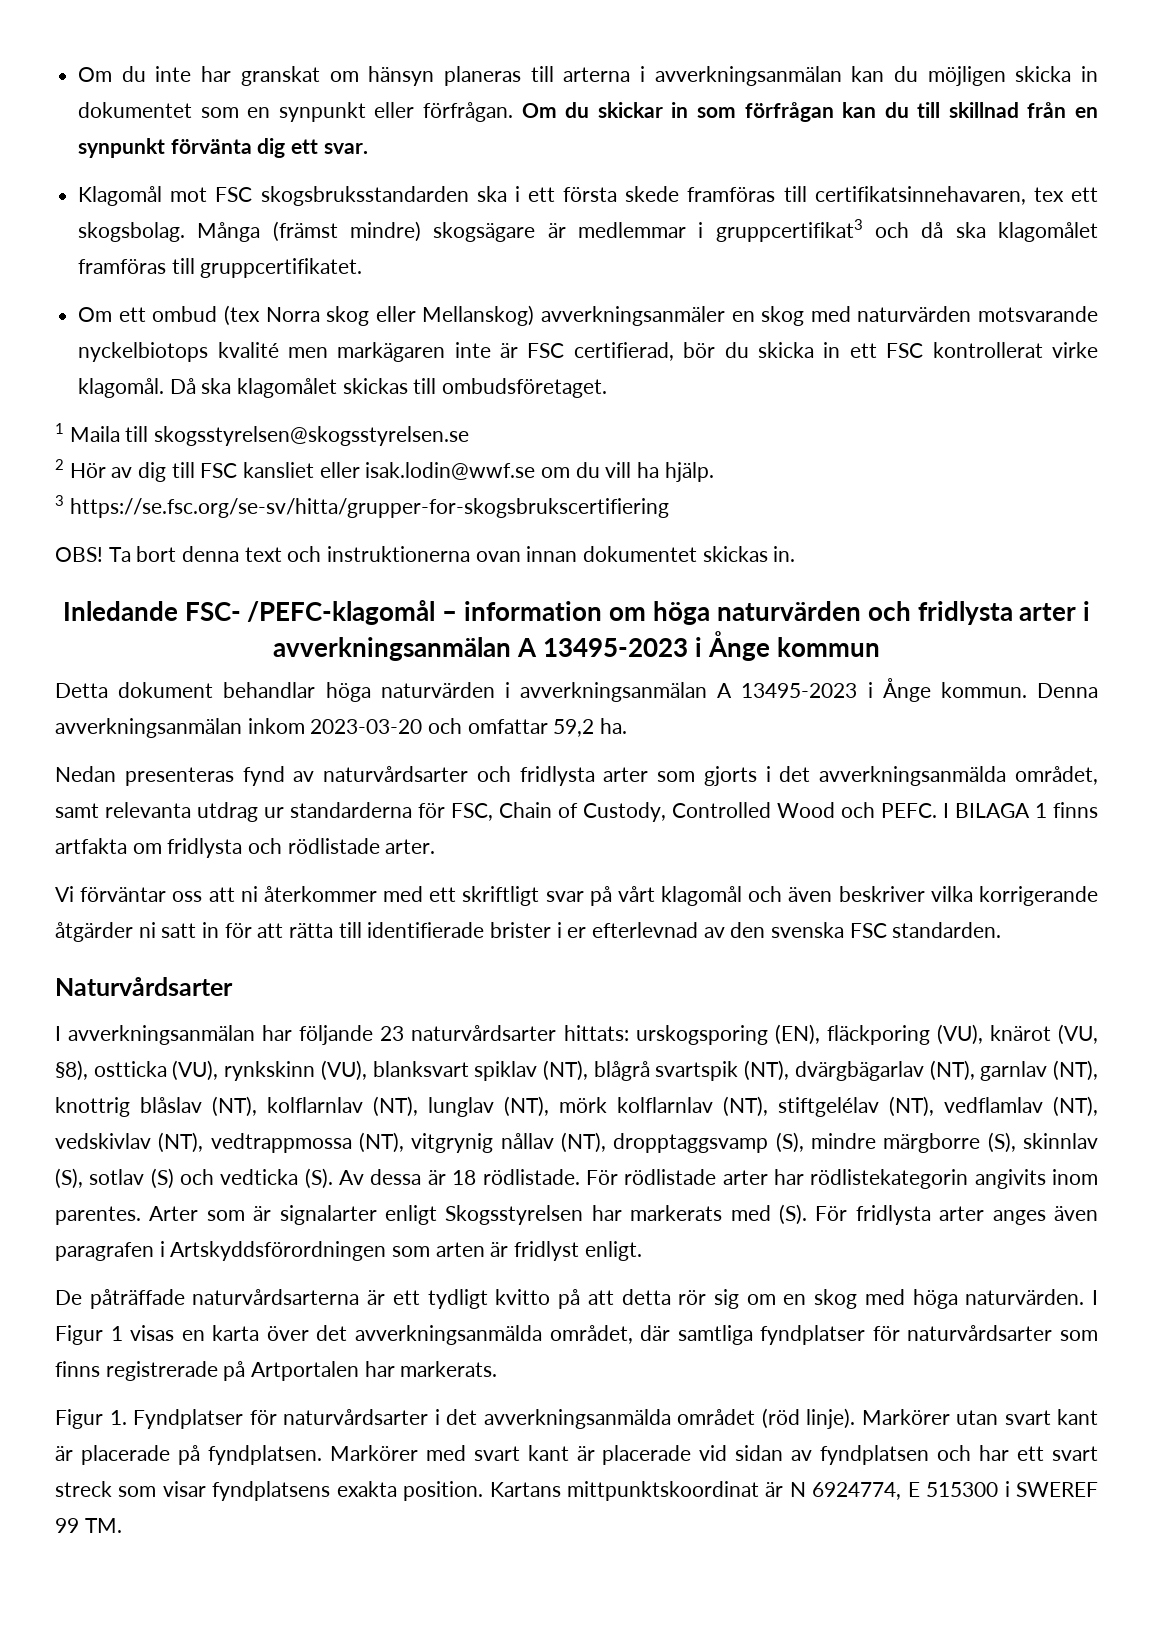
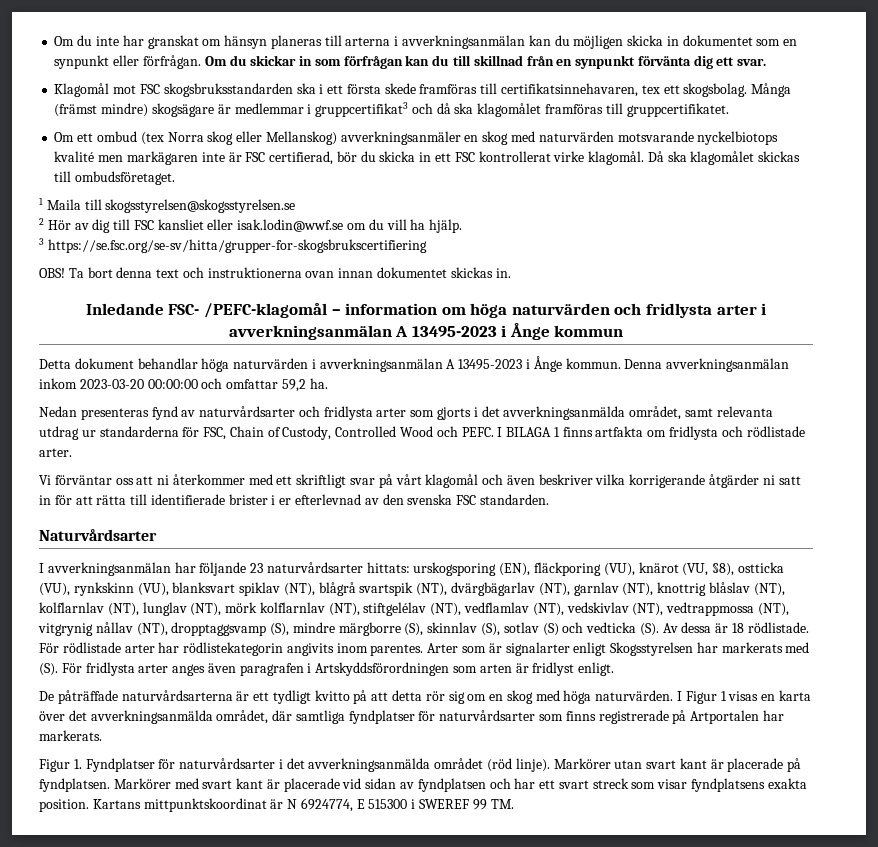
(423, 726) none -> [147,379,198,389] 00:00:00

